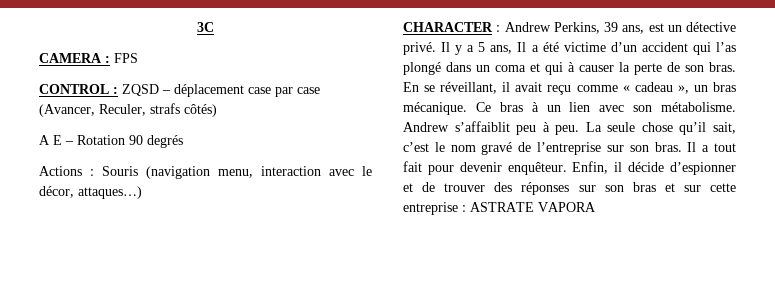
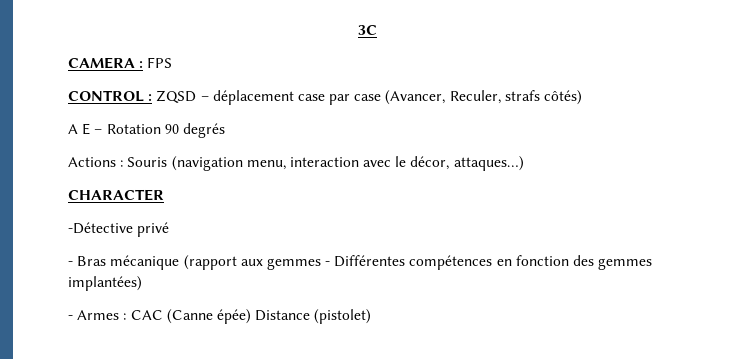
[496,22,736,34] [403,42,736,55] [403,62,736,75] [403,82,736,95] [403,102,736,115] [403,121,736,135] [403,142,736,155] [403,161,736,175] [403,182,736,195] [403,202,596,215] : Andrew Perkins, 39 ans, est un détective privé. Il y a 5 ans, Il a été victime d’un accident qui l’as plongé dans un coma et qui à causer la perte de son bras. En se réveillant, il avait reçu comme « cadeau », un bras mécanique. Ce bras à un lien avec son métabolisme. Andrew s’affaiblit peu à peu. La seule chose qu’il sait, c’est le nom gravé de l’entreprise sur son bras. Il a tout fait pour devenir enquêteur. Enfin, il décide d’espionner et de trouver des réponses sur son bras et sur cette entreprise : ASTRATE VAPORA -> [68,222,170,237] [68,255,653,270] [68,276,142,291] [68,309,372,324] // -Détective privé // - Bras mécanique (rapport aux gemmes - Différentes compétences en fonction des gemmes implantées) // - Armes : CAC (Canne épée) Distance (pistolet)

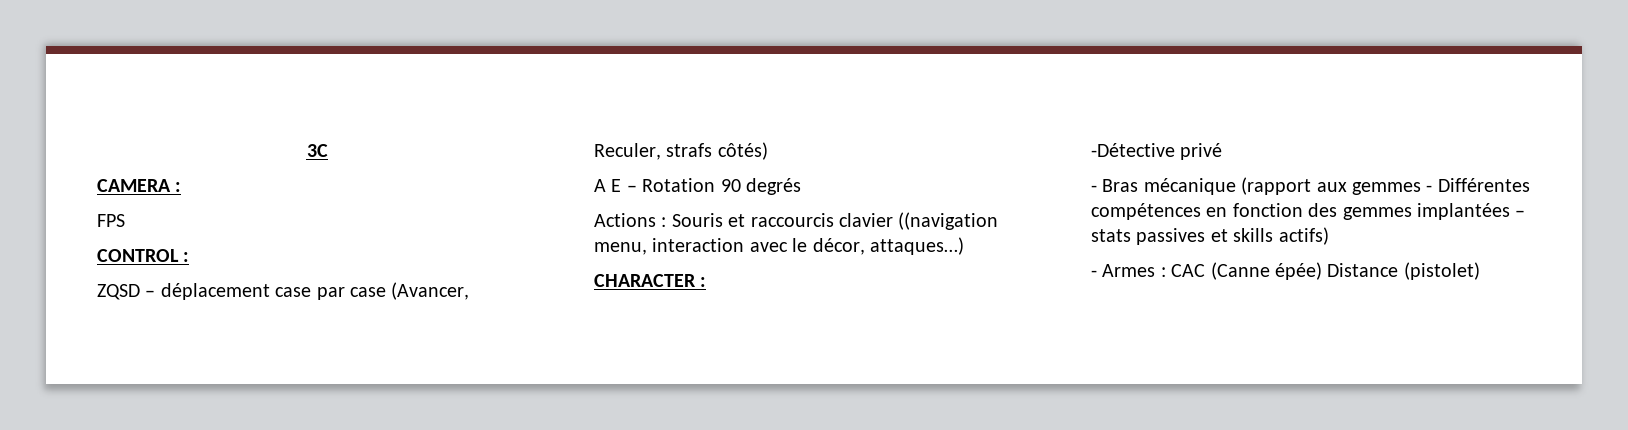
(144, 64) none -> (182, 187) //
(153, 97) none -> (190, 257) //
[171,156,243,171] (navigation -> [728,212,999,230] et raccourcis clavier ((navigation
(164, 195) none -> [700,277,707,287] :
[68,276,142,291] implantées) -> [1417,203,1526,220] [1091,227,1329,245] implantées – stats passives et skills actifs)

